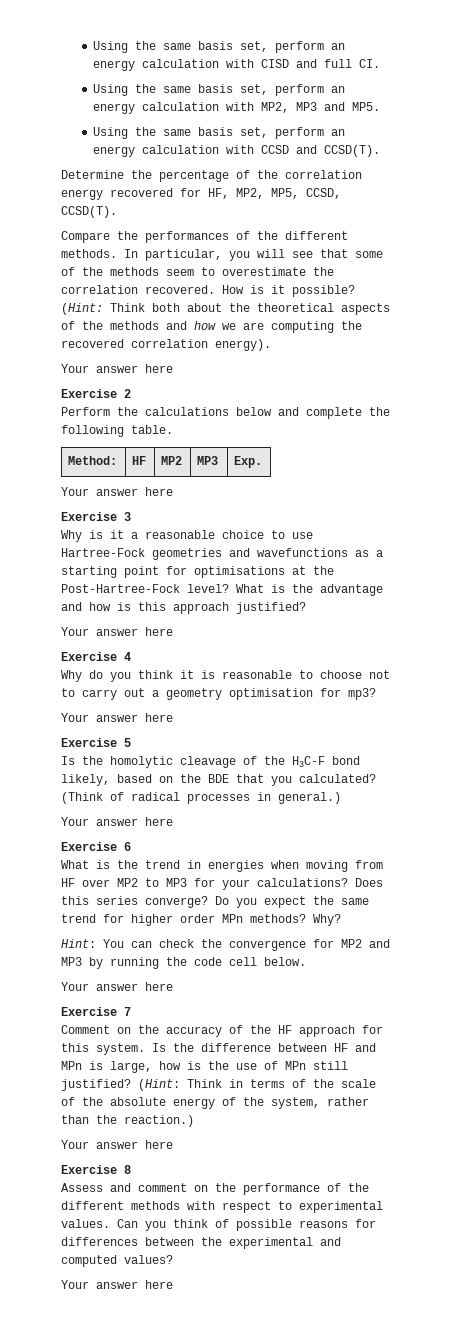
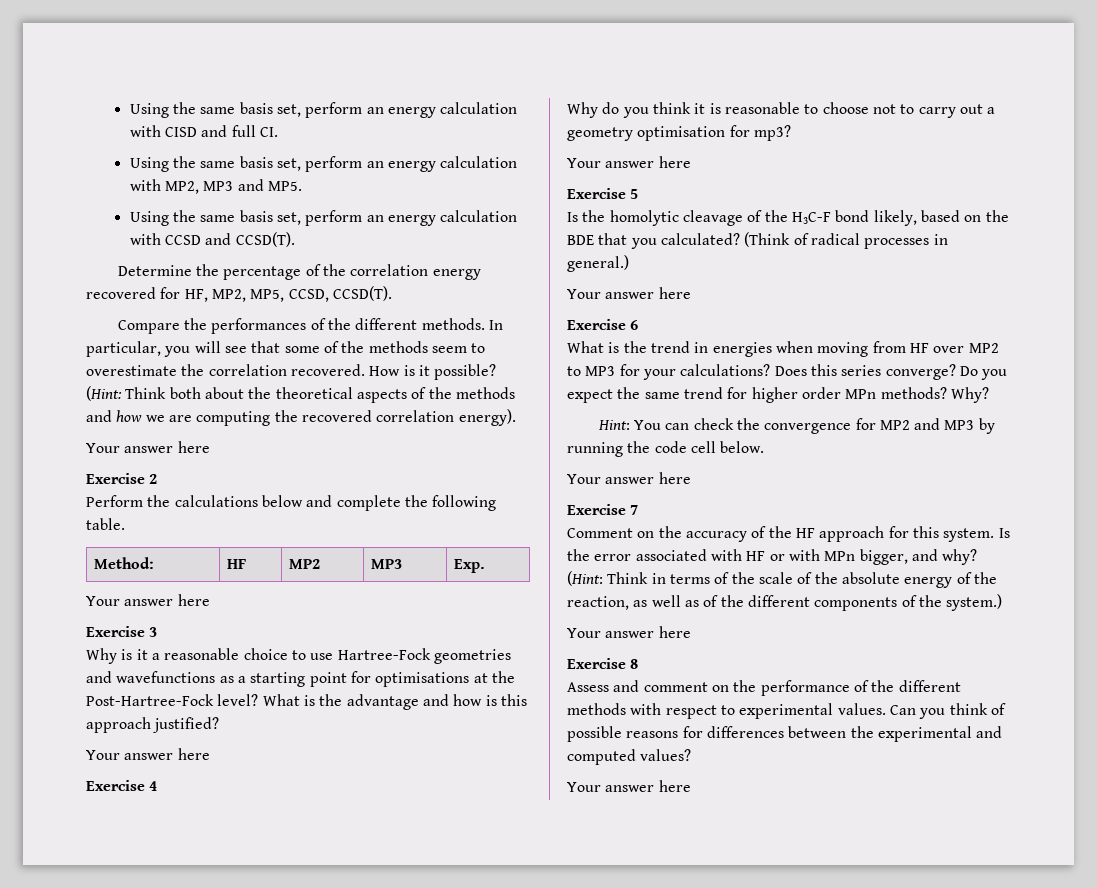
[201,1043,376,1052] [61,1061,348,1073] [61,1079,131,1091] difference between HF and MPn is large, how is the use of MPn still justified? -> [594,549,978,565] error associated with HF or with MPn bigger, and why?
[271,1097,369,1109] [61,1115,194,1127] system, rather than the reaction.) -> [567,594,1003,611] reaction, as well as of the different components of the system.)

